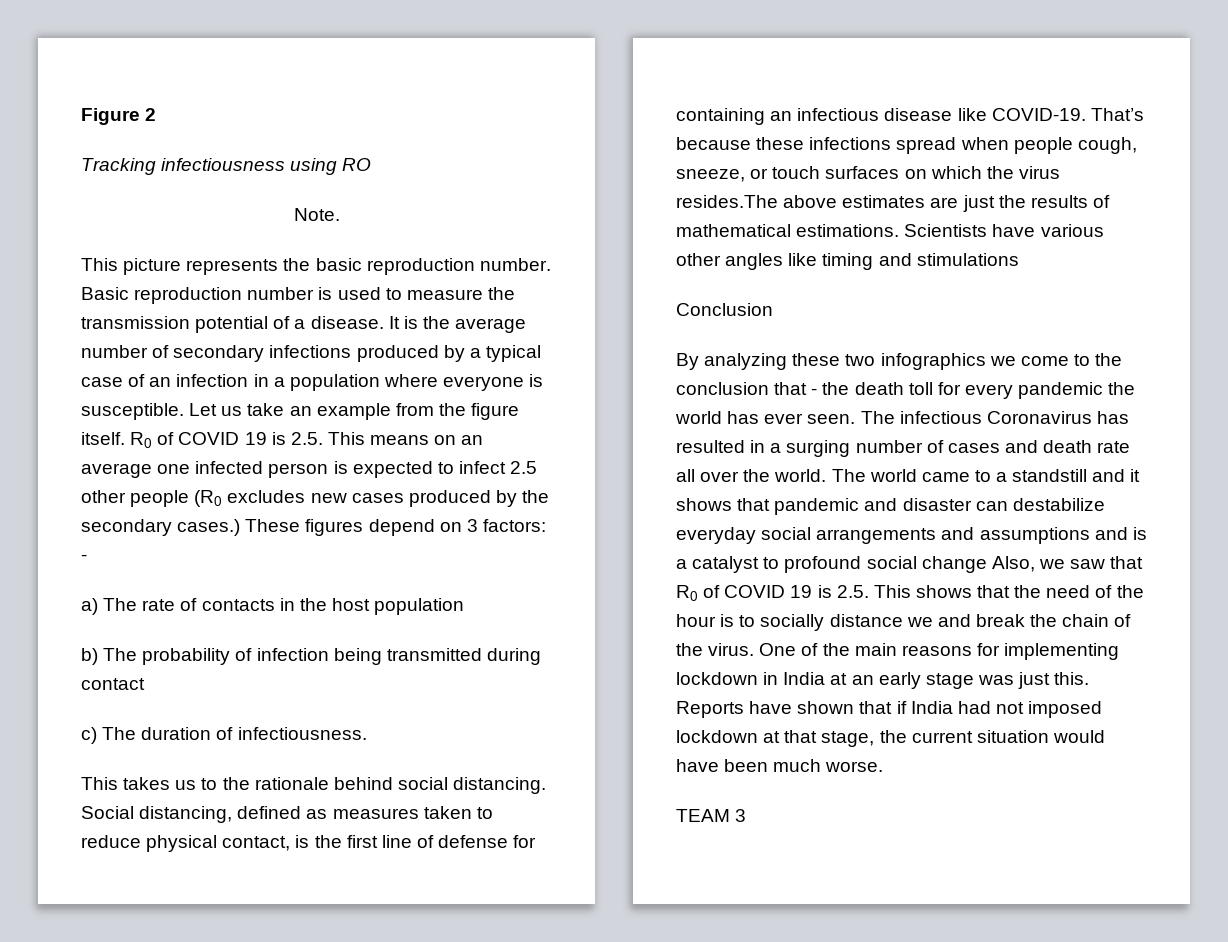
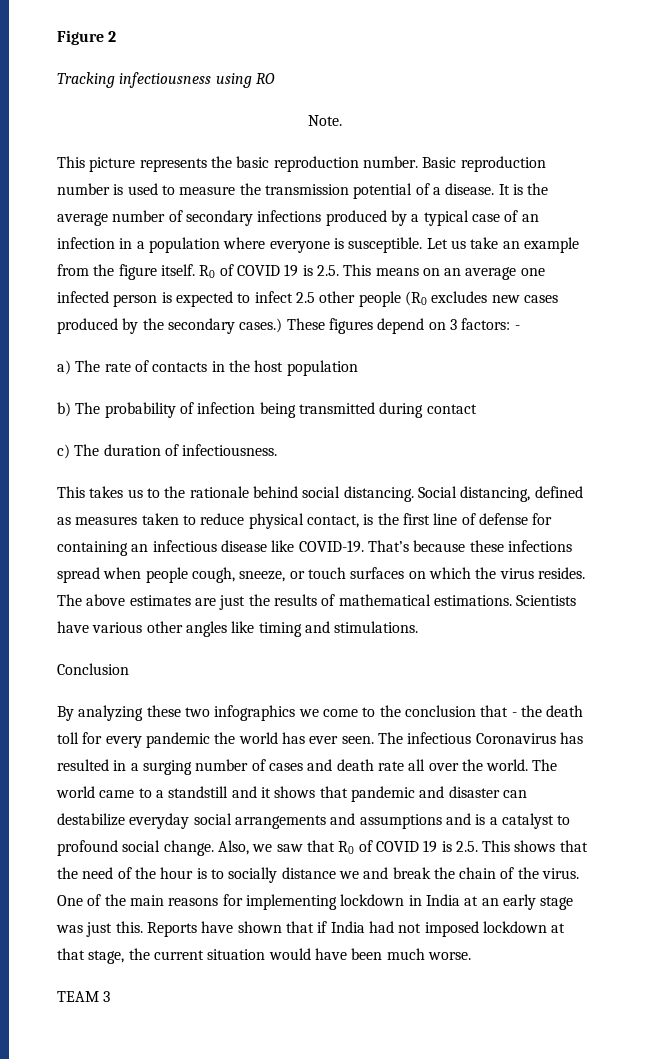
[676,195,778,208] resides.The -> [537,567,585,579] [57,594,82,606] resides. The
[916,253,1019,266] stimulations -> [334,621,419,633] stimulations.
[921,556,987,573] change -> [163,840,214,856] change.

